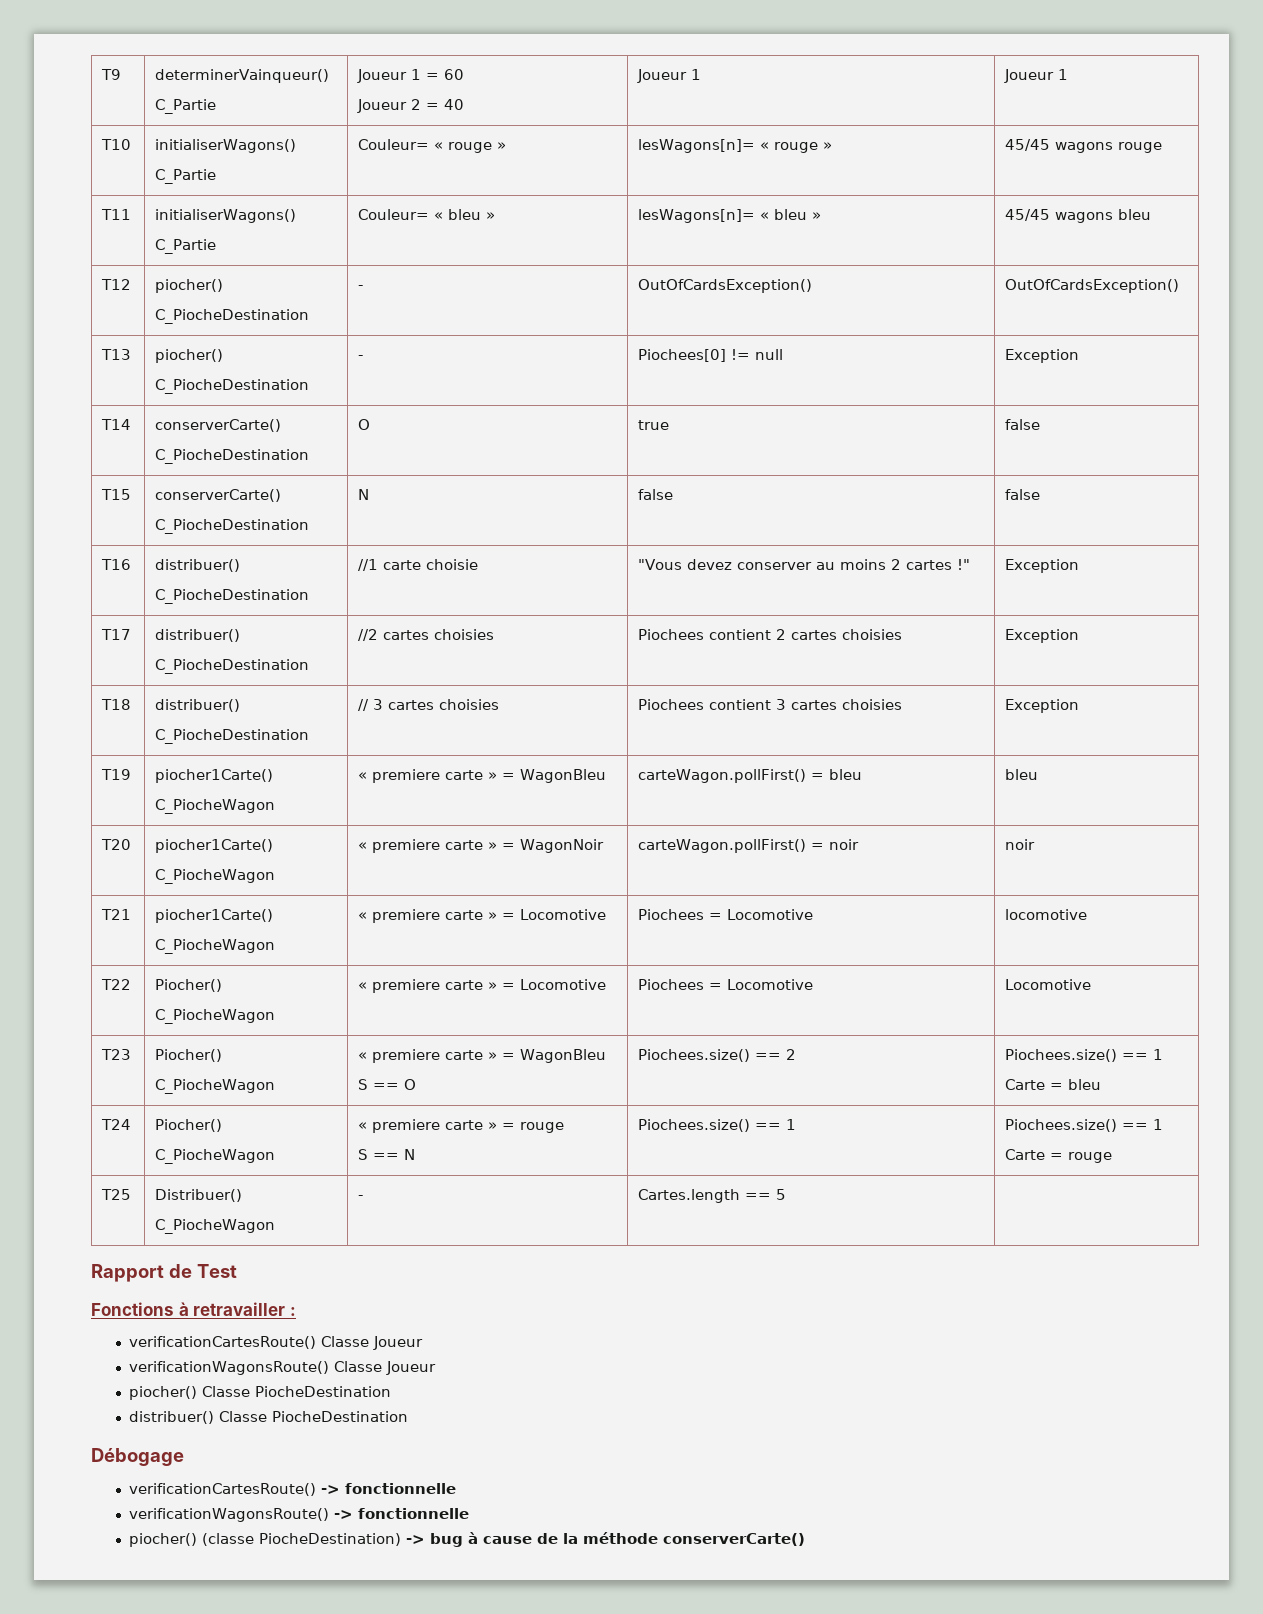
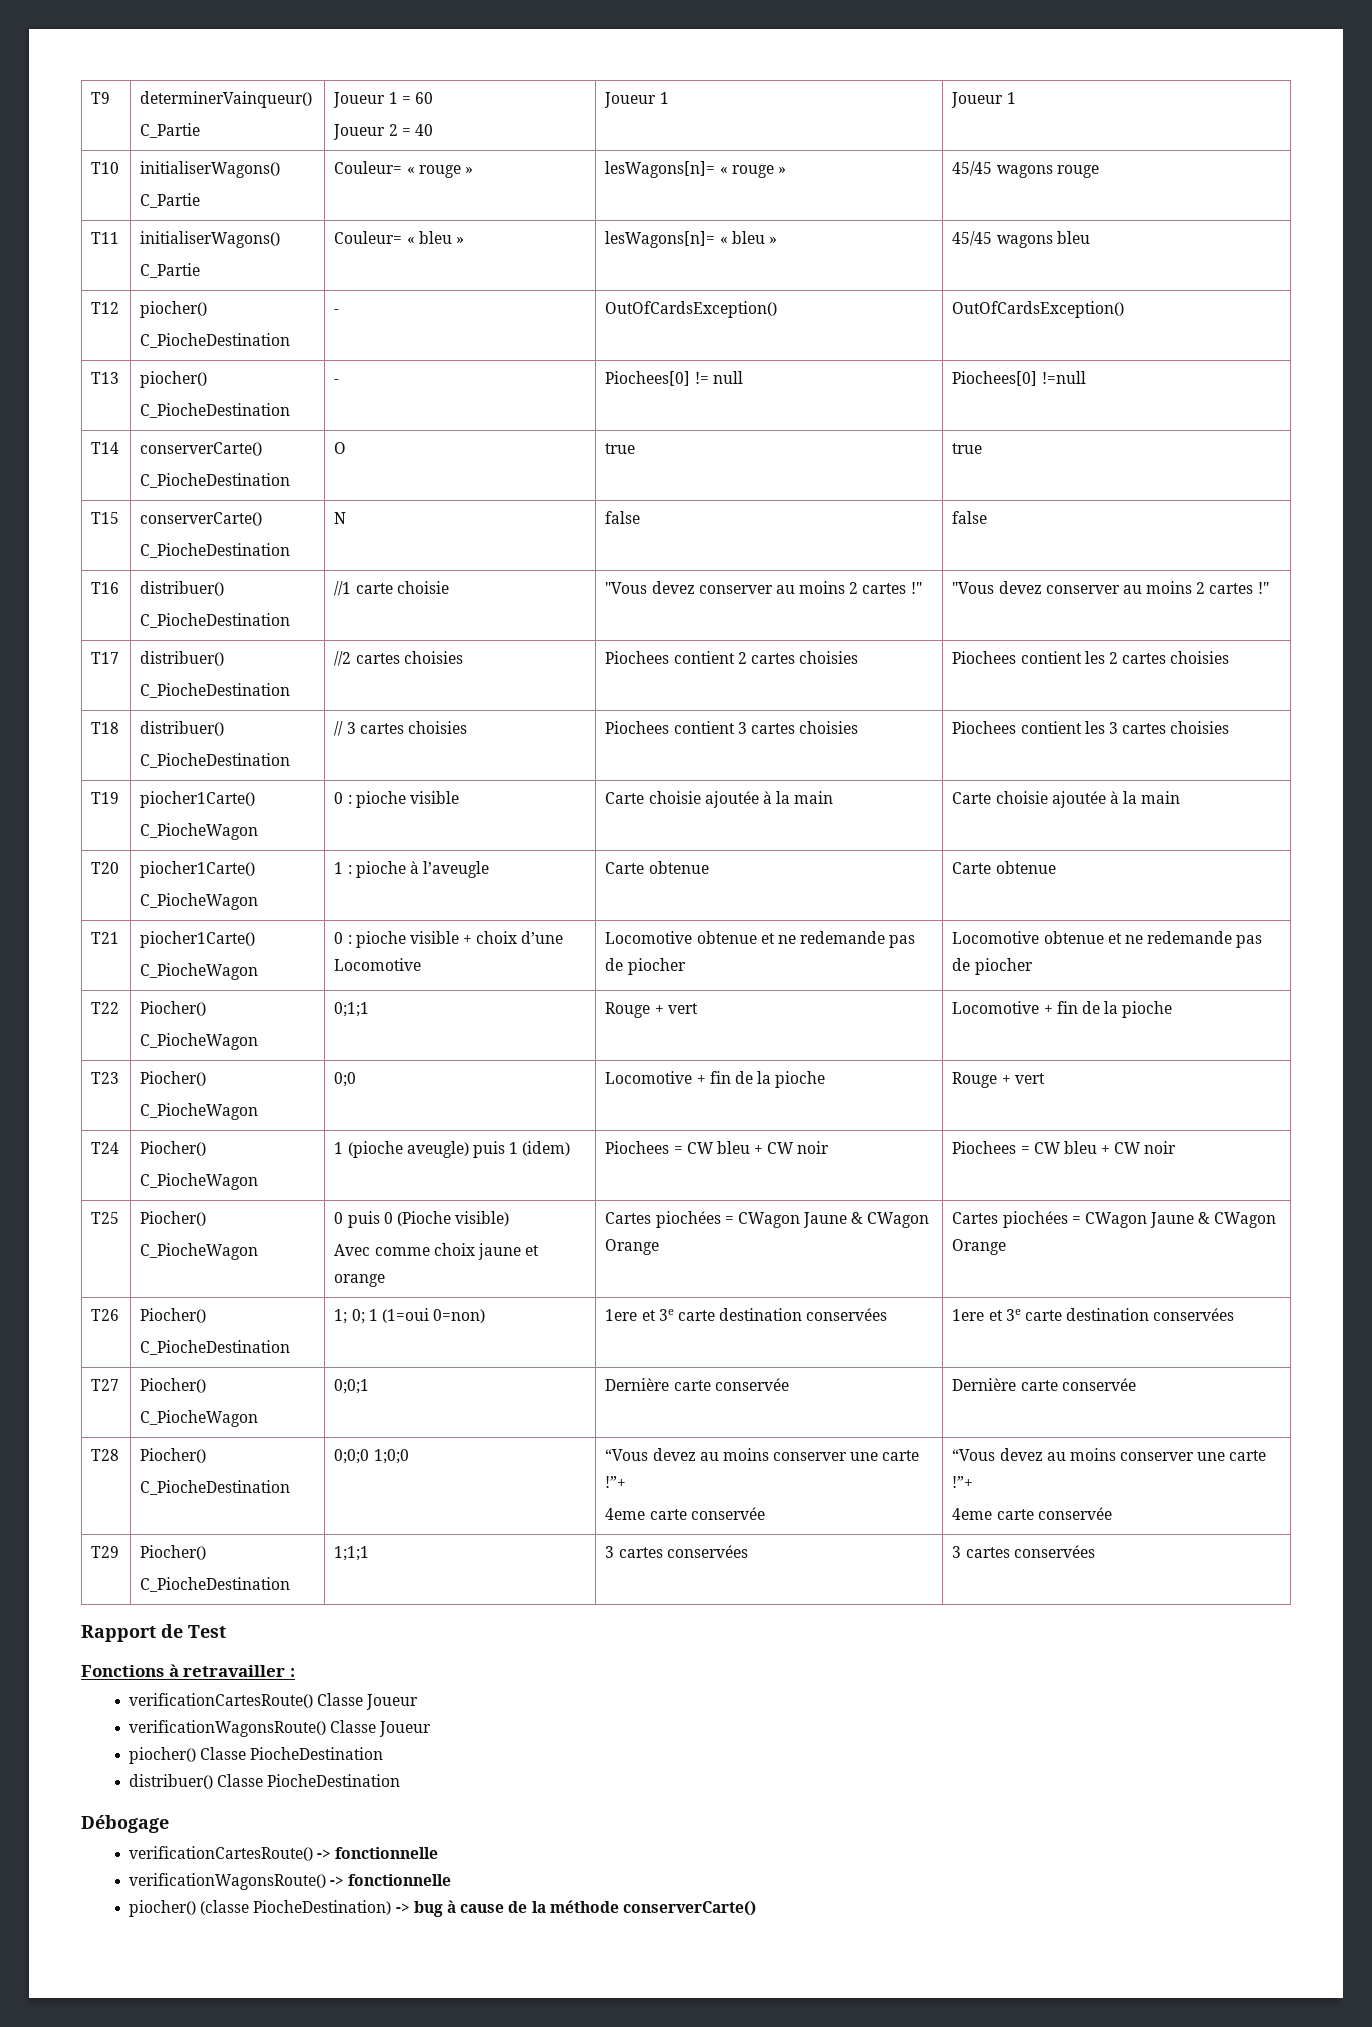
[1004,349,1079,363] Exception -> [952,371,1086,386] Piochees[0] !=null
[1004,419,1040,430] false -> [952,443,983,454] true
[1004,559,1079,573] Exception -> [952,581,1269,594] "Vous devez conserver au moins 2 cartes !"
[1004,629,1079,643] Exception -> [952,651,1230,664] Piochees contient les 2 cartes choisies
[1004,699,1079,713] [100,769,131,780] [154,769,273,783] [154,799,275,814] [357,769,606,783] [637,769,862,783] [1004,769,1038,780] [100,839,131,850] [154,839,273,853] [154,869,275,884] [357,839,604,853] [637,839,859,853] [1004,839,1035,850] [100,909,131,920] [154,909,273,923] [154,939,275,954] [357,909,606,923] [637,909,813,920] [1004,909,1087,920] [100,979,131,990] [154,979,222,992] [154,1009,275,1024] [357,979,606,993] [637,979,813,990] [1004,979,1091,990] [100,1049,131,1060] [154,1049,222,1062] [154,1079,275,1094] [357,1049,606,1063] [357,1079,416,1090] [637,1049,796,1062] [1004,1049,1163,1062] [1004,1079,1101,1090] [100,1119,131,1130] [154,1119,222,1132] [154,1149,275,1164] [357,1119,564,1133] [357,1149,415,1160] [637,1119,796,1132] [1004,1119,1163,1132] [1004,1149,1112,1163] Exception // T19 | piocher1Carte() // C_PiocheWagon | « premiere carte » = WagonBleu | carteWagon.pollFirst() = bleu | bleu // T20 | piocher1Carte() // C_PiocheWagon | « premiere carte » = WagonNoir | carteWagon.pollFirst() = noir | noir // T21 | piocher1Carte() // C_PiocheWagon | « premiere carte » = Locomotive | Piochees = Locomotive | locomotive // T22 | Piocher() // C_PiocheWagon | « premiere carte » = Locomotive | Piochees = Locomotive | Locomotive // T23 | Piocher() // C_PiocheWagon | « premiere carte » = WagonBleu // S == O | Piochees.size() == 2 | Piochees.size() == 1 // Carte = bleu // T24 | Piocher() // C_PiocheWagon | « premiere carte » = rouge // S == N | Piochees.size() == 1 | Piochees.size() == 1 // Carte = rouge -> [952,721,1230,734] [91,792,120,804] [140,791,256,808] [140,823,259,840] [334,791,459,808] [605,791,834,808] [952,791,1181,808] [91,862,120,874] [140,861,256,878] [140,893,259,910] [334,861,490,878] [605,861,709,874] [952,861,1056,874] [91,932,120,944] [140,931,256,948] [140,963,259,980] [334,931,564,948] [334,958,422,971] [605,931,916,948] [605,958,686,975] [952,931,1263,948] [952,958,1033,975] [91,1002,120,1014] [140,1001,207,1016] [140,1033,259,1050] [334,1002,370,1017] [605,1002,698,1018] [952,1001,1173,1018] [91,1072,120,1084] [140,1071,207,1086] [140,1103,259,1120] [334,1072,357,1087] [605,1071,826,1088] [952,1072,1045,1088] [91,1142,120,1154] [140,1141,207,1156] [140,1173,259,1190] [334,1141,571,1158] [605,1141,830,1154] [952,1141,1177,1154] Piochees contient les 3 cartes choisies // T19 | piocher1Carte() // C_PiocheWagon | 0 : pioche visible | Carte choisie ajoutée à la main | Carte choisie ajoutée à la main // T20 | piocher1Carte() // C_PiocheWagon | 1 : pioche à l’aveugle | Carte obtenue | Carte obtenue // T21 | piocher1Carte() // C_PiocheWagon | 0 : pioche visible + choix d’une Locomotive | Locomotive obtenue et ne redemande pas de piocher | Locomotive obtenue et ne redemande pas de piocher // T22 | Piocher() // C_PiocheWagon | 0;1;1 | Rouge + vert | Locomotive + fin de la pioche // T23 | Piocher() // C_PiocheWagon | 0;0 | Locomotive + fin de la pioche | Rouge + vert // T24 | Piocher() // C_PiocheWagon | 1 (pioche aveugle) puis 1 (idem) | Piochees = CW bleu + CW noir | Piochees = CW bleu + CW noir
[154,1189,242,1202] [154,1219,275,1234] [357,1195,363,1200] [637,1189,786,1203] Distribuer() // C_PiocheWagon | - | Cartes.length == 5 | -> [140,1211,207,1226] [140,1243,259,1260] [334,1211,510,1228] [334,1243,540,1260] [334,1274,386,1287] [605,1211,930,1228] [605,1239,660,1255] [952,1211,1277,1228] [952,1239,1007,1255] [91,1309,120,1321] [140,1308,207,1323] [140,1340,291,1355] [334,1308,486,1324] [605,1308,888,1321] [952,1308,1235,1321] [91,1379,120,1391] [140,1378,207,1393] [140,1410,259,1427] [334,1379,370,1394] [605,1378,789,1391] [952,1378,1136,1391] [91,1449,120,1461] [140,1448,207,1463] [140,1480,291,1495] [334,1449,409,1464] [605,1448,920,1461] [605,1476,627,1488] [605,1507,765,1520] [952,1448,1267,1461] [952,1476,974,1488] [952,1507,1112,1520] [91,1546,120,1558] [140,1545,207,1560] [140,1577,291,1592] [334,1546,370,1561] [605,1545,748,1558] [952,1545,1095,1558] Piocher() // C_PiocheWagon | 0 puis 0 (Pioche visible) // Avec comme choix jaune et orange | Cartes piochées = CWagon Jaune & CWagon Orange | Cartes piochées = CWagon Jaune & CWagon Orange // T26 | Piocher() // C_PiocheDestination | 1; 0; 1 (1=oui 0=non) | 1ere et 3e carte destination conservées | 1ere et 3e carte destination conservées // T27 | Piocher() // C_PiocheWagon | 0;0;1 | Dernière carte conservée | Dernière carte conservée // T28 | Piocher() // C_PiocheDestination | 0;0;0 1;0;0 | “Vous devez au moins conserver une carte !”+ // 4eme carte conservée | “Vous devez au moins conserver une carte !”+ // 4eme carte conservée // T29 | Piocher() // C_PiocheDestination | 1;1;1 | 3 cartes conservées | 3 cartes conservées

